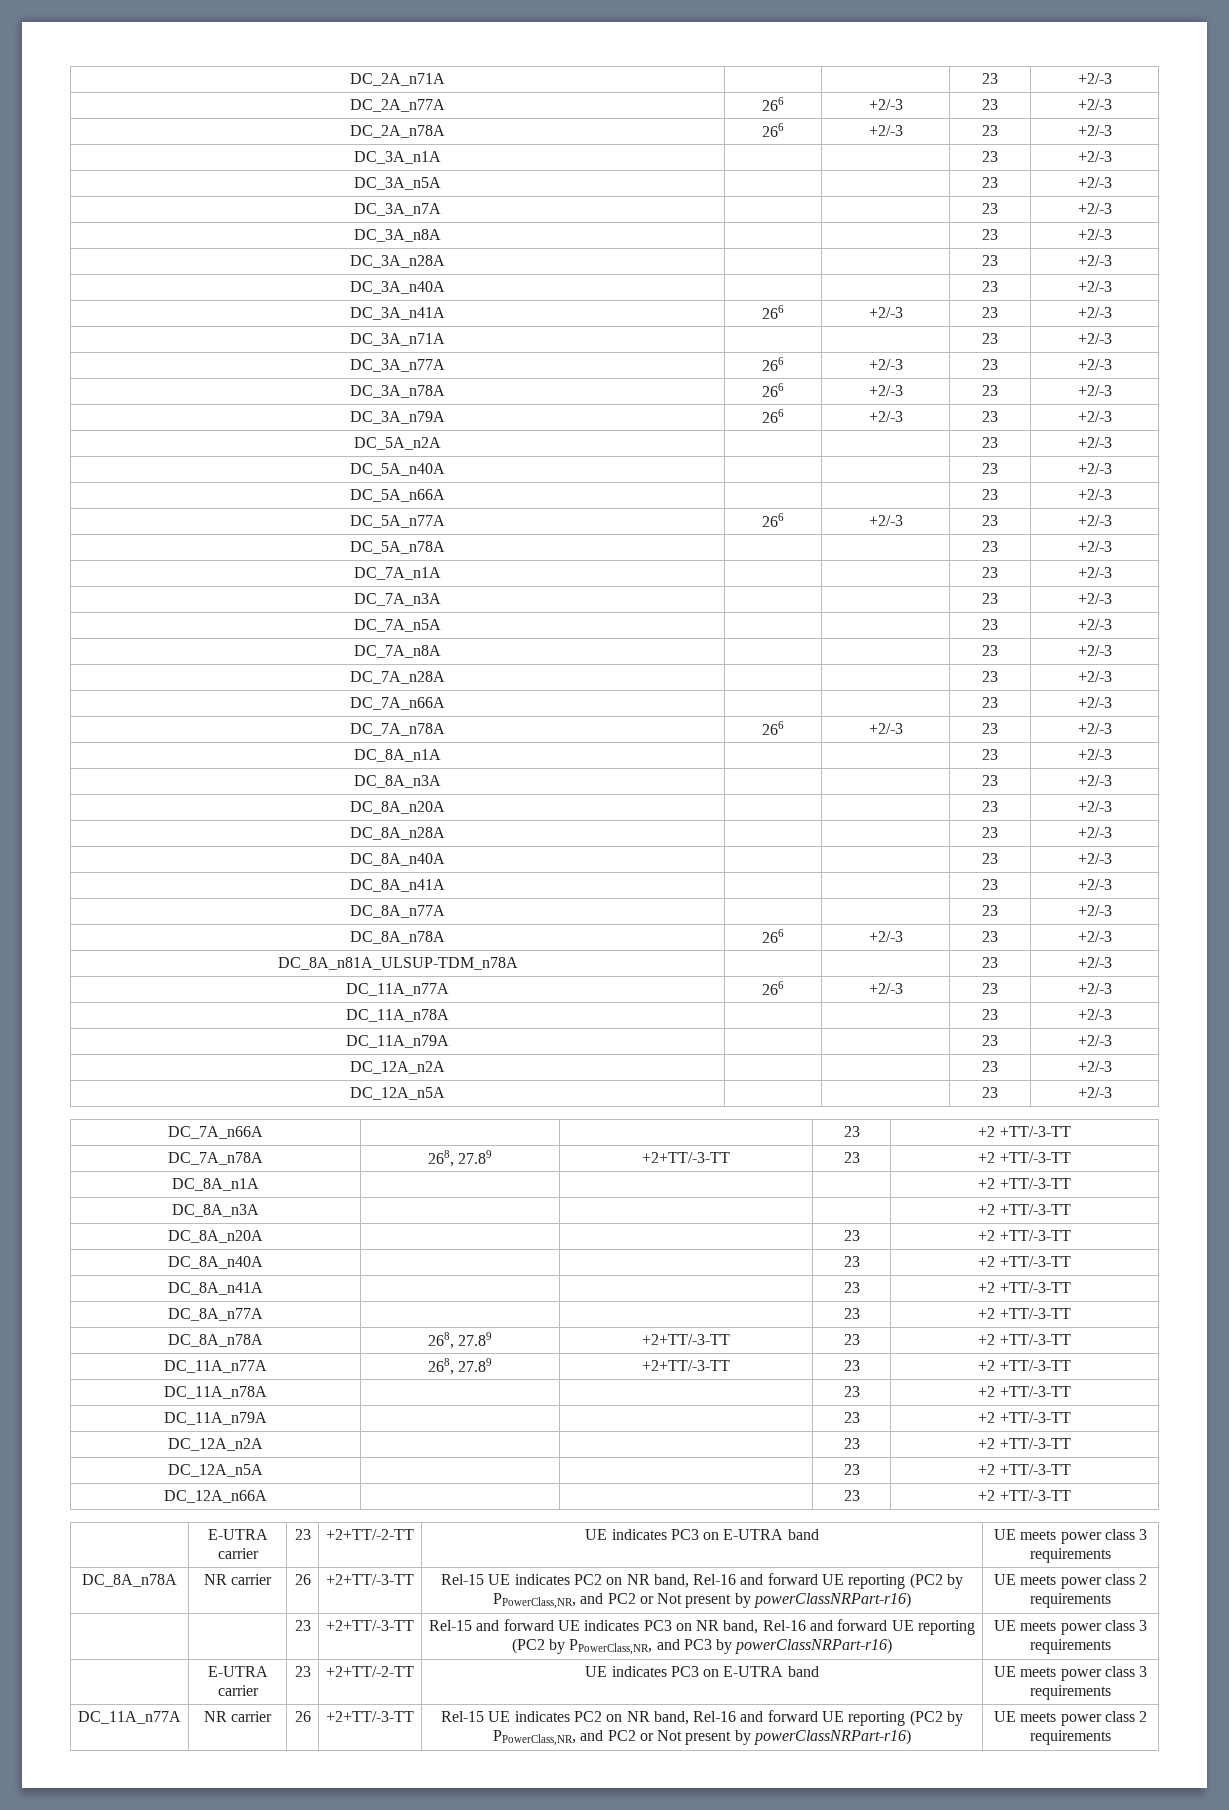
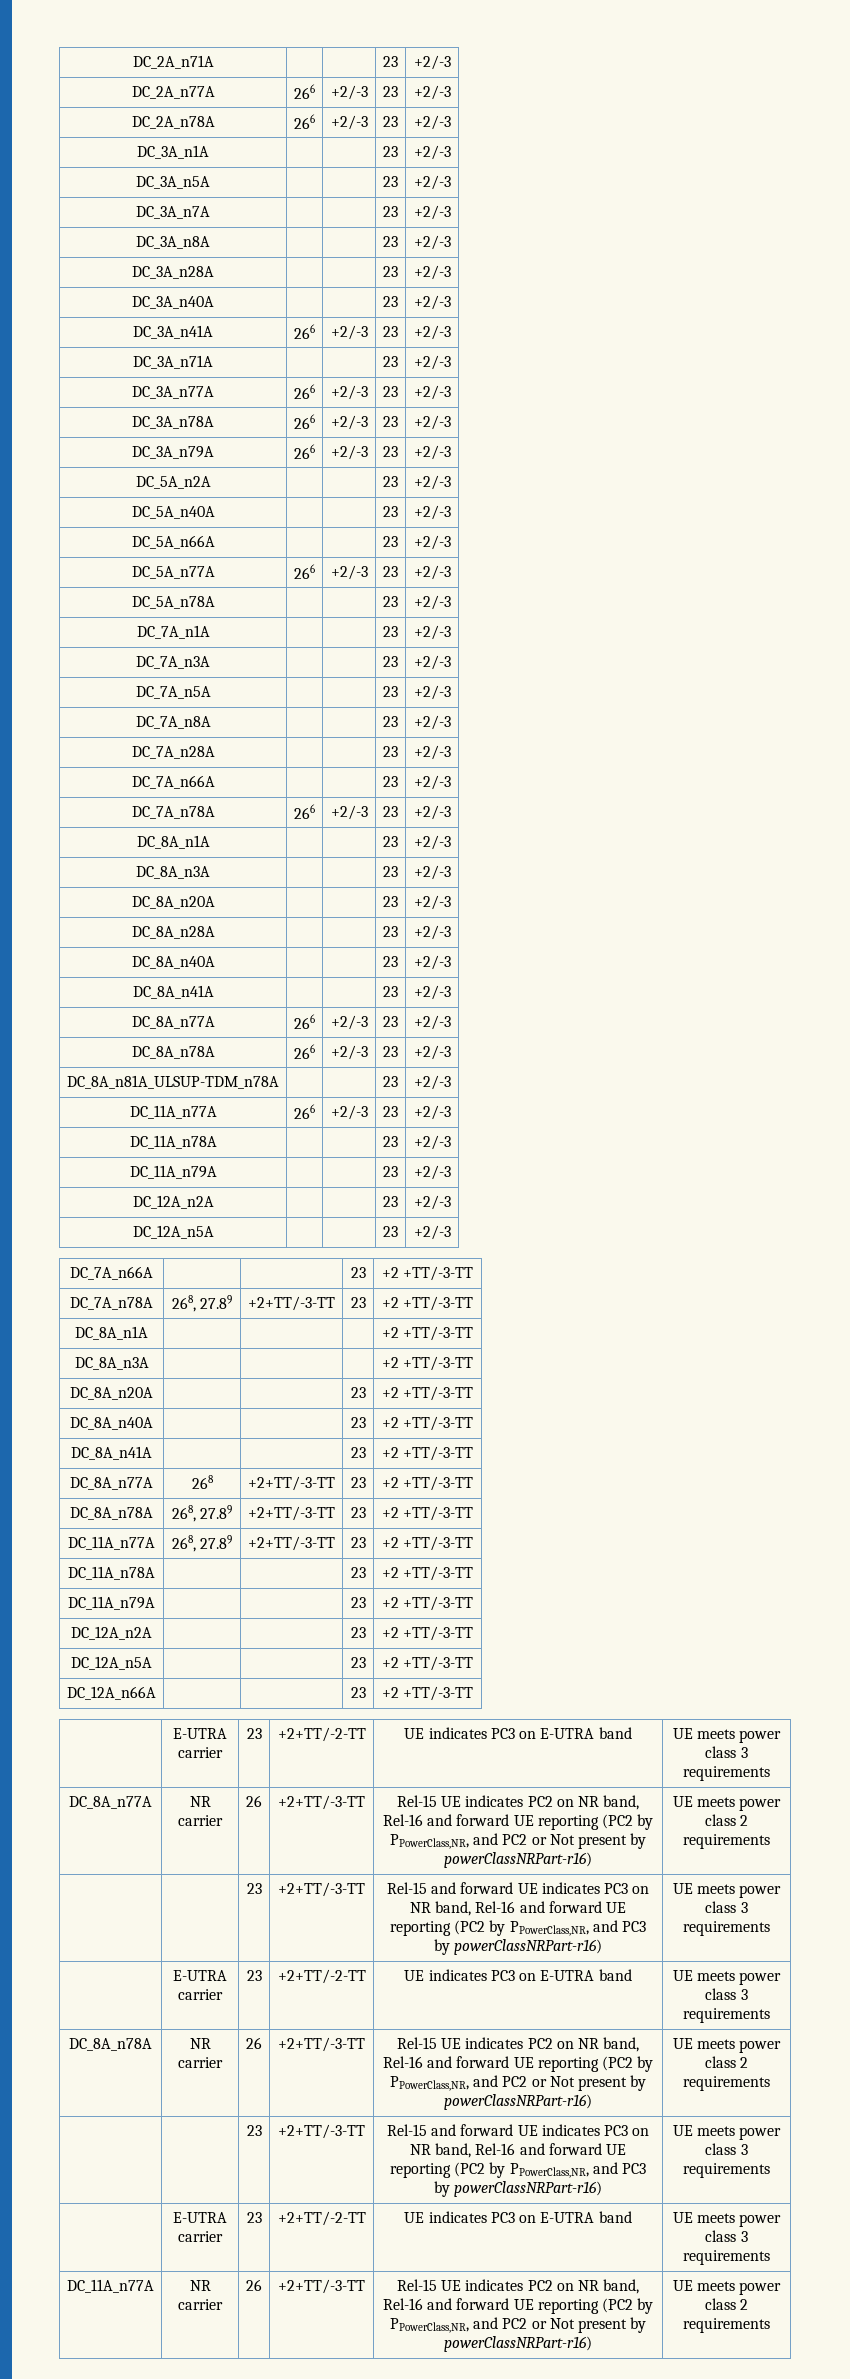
(445, 911) | -> [294,1014,315,1029] [330,1015,368,1030] 266 | +2/-3
(263, 1314) | -> [191,1475,214,1489] [248,1476,335,1491] 268 | +2+TT/-3-TT
(1111, 1555) none -> [69,1796,152,1809] [189,1796,211,1807] [178,1815,223,1826] [246,1795,262,1807] [278,1795,365,1810] [396,1795,640,1810] [382,1814,654,1830] [389,1833,647,1849] [443,1852,592,1868] [672,1796,782,1811] [704,1814,749,1826] [683,1834,770,1849] [246,1883,262,1894] [278,1882,365,1897] [386,1882,650,1894] [409,1901,627,1916] [389,1920,647,1936] [433,1939,603,1955] [672,1883,782,1898] [705,1901,748,1913] [683,1921,770,1936] [173,1970,227,1981] [178,1989,223,2000] [246,1970,262,1981] [277,1969,366,1984] [404,1969,632,1981] [672,1970,782,1985] [705,1988,748,2000] [683,2008,770,2023] // DC_8A_n77A | NR carrier | 26 | +2+TT/-3-TT | Rel-15 UE indicates PC2 on NR band, Rel-16 and forward UE reporting (PC2 by PPowerClass,NR, and PC2 or Not present by powerClassNRPart-r16) | UE meets power class 2 requirements // | | 23 | +2+TT/-3-TT | Rel-15 and forward UE indicates PC3 on NR band, Rel-16 and forward UE reporting (PC2 by PPowerClass,NR, and PC3 by powerClassNRPart-r16) | UE meets power class 3 requirements // | E-UTRA carrier | 23 | +2+TT/-2-TT | UE indicates PC3 on E-UTRA band | UE meets power class 3 requirements

